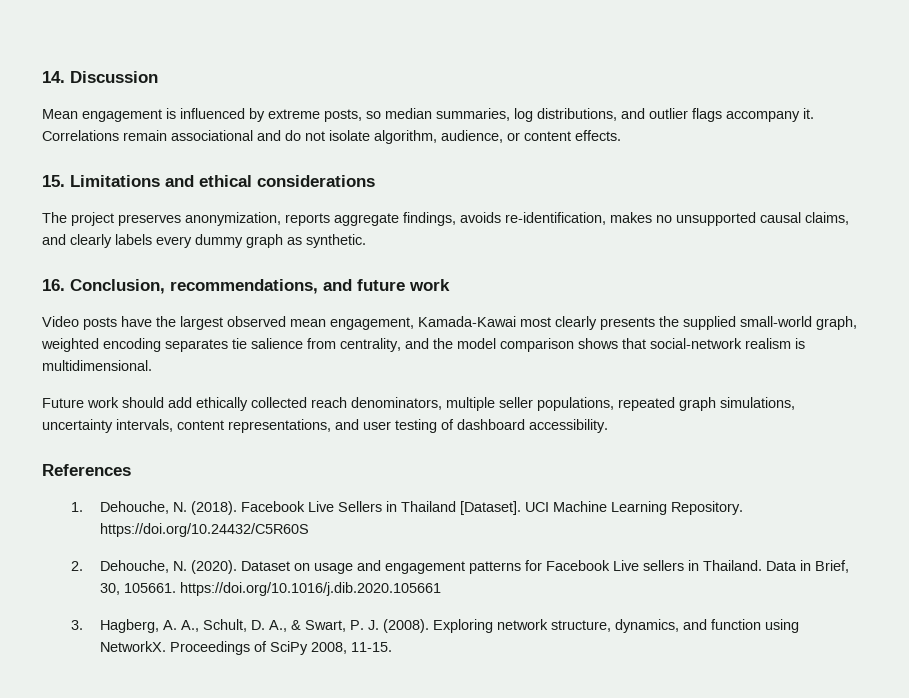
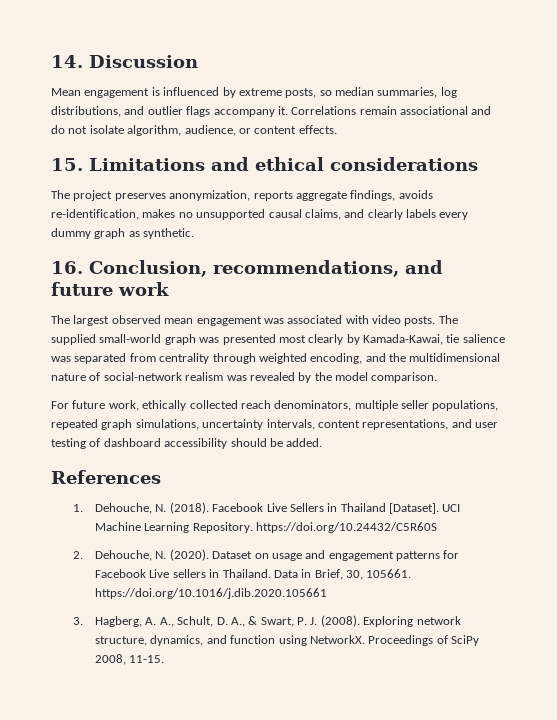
[42,316,857,330] [41,338,805,352] [42,360,152,371] [42,397,192,408] Video posts have the largest observed mean engagement, Kamada-Kawai most clearly presents the supplied small-world graph, weighted encoding separates tie salience from centrality, and the model comparison shows that social-network realism is multidimensional. // Future work should add -> [51,315,458,326] [51,334,505,345] [51,353,501,364] [51,372,438,383] [51,400,139,411] The largest observed mean engagement was associated with video posts. The supplied small-world graph was presented most clearly by Kamada-Kawai, tie salience was separated from centrality through weighted encoding, and the multidimensional nature of social-network realism was revealed by the model comparison. // For future work,
[529,419,608,433] accessibility. -> [164,438,323,449] accessibility should be added.

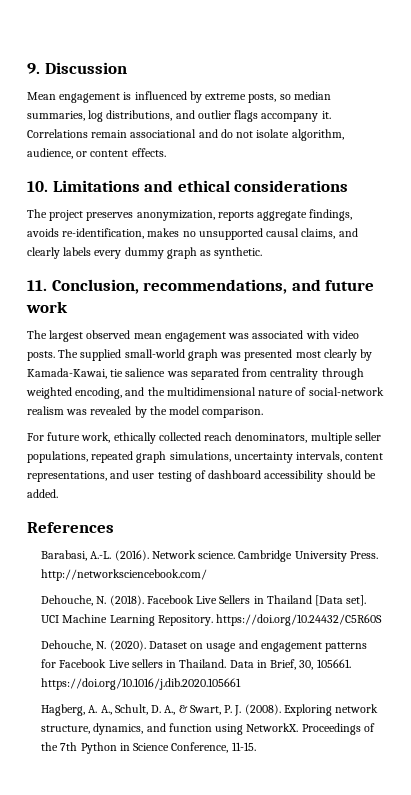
[51,55,83,68] 14. -> [27,63,40,74] 9.
[51,158,83,171] 15. -> [27,181,48,192] 10.
[51,261,83,274] 16. -> [27,280,47,291] 11.
[73,504,84,512] 1. -> [41,550,378,562] [41,569,208,581] Barabasi, A.-L. (2016). Network science. Cambridge University Press. http://networksciencebook.com/ //
[389,503,440,514] [Dataset]. -> [315,595,367,606] [Data set].
[73,551,84,559] 2. -> (383, 620) none
[73,617,84,625] 3. -> (242, 684) none
[451,635,480,646] [95,654,127,665] SciPy 2008, -> [41,742,229,754] the 7th Python in Science Conference,

